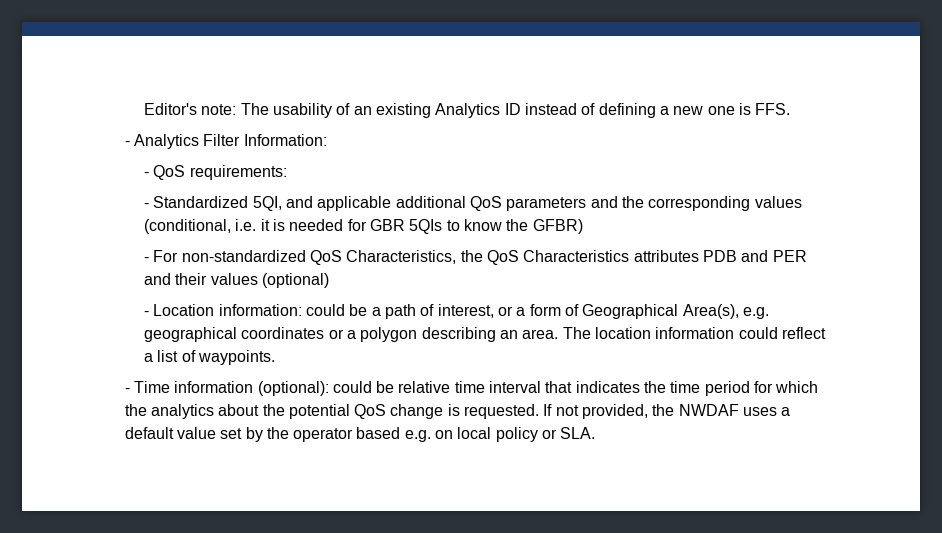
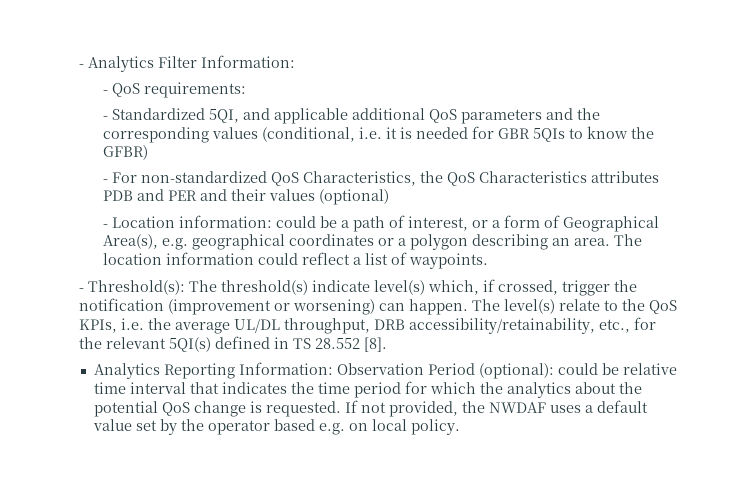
[144,103,791,118] Editor's note: The usability of an existing Analytics ID instead of defining a new one is FFS. // -> (78, 66) none
[133,381,254,393] Time information -> [87,279,637,296] [78,298,677,315] [78,317,656,334] [78,336,387,352] [94,362,476,379] Threshold(s): The threshold(s) indicate level(s) which, if crossed, trigger the notification (improvement or worsening) can happen. The level(s) relate to the QoS KPIs, i.e. the average UL/DL throughput, DRB accessibility/retainability, etc., for the relevant 5QI(s) defined in TS 28.552 [8]. // Analytics Reporting Information: Observation Period
[495,427,596,442] policy or SLA. -> [411,419,461,435] policy.

